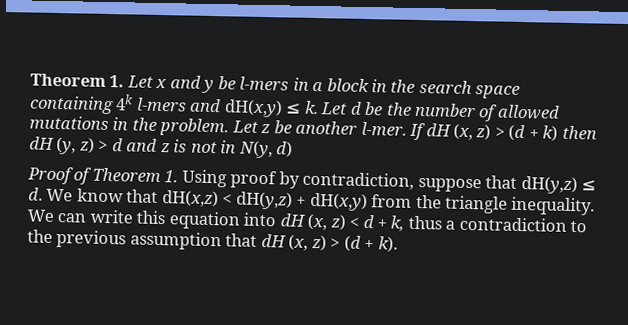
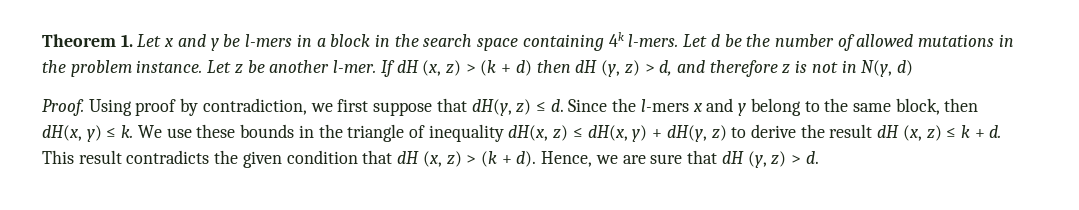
[135,97,319,118] l-mers and dH(x,y) ≤ k. -> [628,34,679,47] l-mers.
[159,118,230,137] problem. -> [70,60,203,77] problem instance.
[508,124,559,142] (d + k) -> [480,60,532,76] (k + d)
[111,138,158,152] d and -> [659,60,778,77] d, and therefore
[27,166,597,195] [28,187,596,216] [27,209,588,233] [27,229,222,251] Proof of Theorem 1. Using proof by contradiction, suppose that dH(y,z) ≤ d. We know that dH(x,z) < dH(y,z) + dH(x,y) from the triangle inequality. We can write this equation into dH (x, z) < d + k, thus a contradiction to the previous assumption -> [42,98,979,116] [42,124,1002,142] [42,150,358,168] Proof. Using proof by contradiction, we first suppose that dH(y, z) ≤ d. Since the l-mers x and y belong to the same block, then dH(x, y) ≤ k. We use these bounds in the triangle of inequality dH(x, z) ≤ dH(x, y) + dH(y, z) to derive the result dH (x, z) ≤ k + d. This result contradicts the given condition
[343,235,398,253] (d + k). -> [480,150,819,168] (k + d). Hence, we are sure that dH (y, z) > d.

